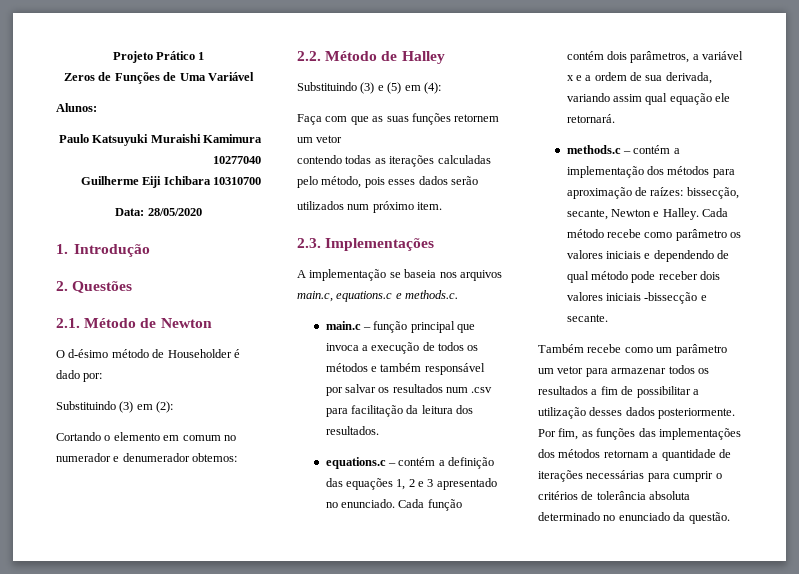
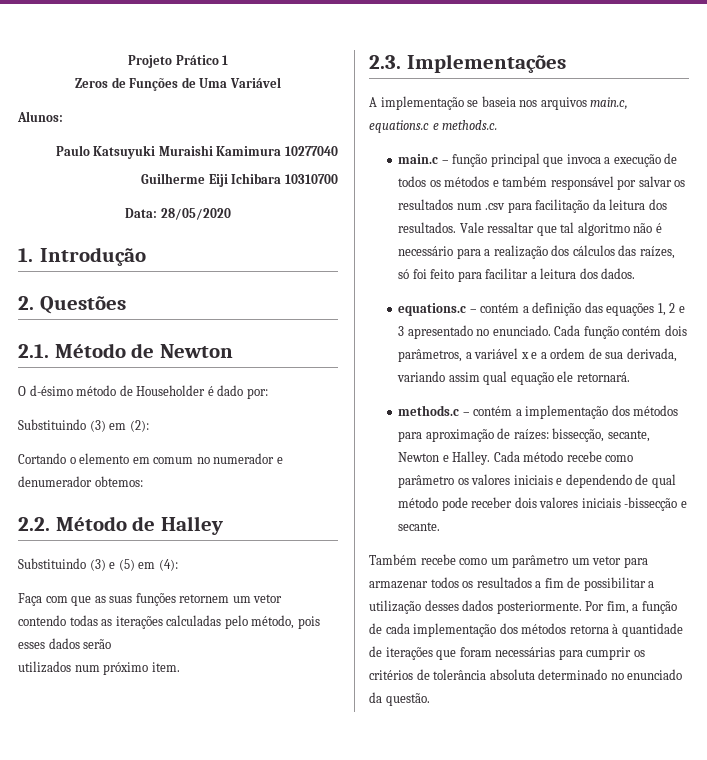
(379, 430) none -> [459,222,662,236] [398,245,675,259] [398,268,636,282] Vale ressaltar que tal algoritmo não é necessário para a realização dos cálculos das raízes, só foi feito para facilitar a leitura dos dados.
[581,428,741,440] [538,449,659,458] as funções das implementações dos métodos retornam a -> [632,601,677,614] [369,623,619,637] a função de cada implementação dos métodos retorna à
(583, 476) none -> [436,647,492,660] que foram
[715,473,722,479] o -> [633,650,645,657] os

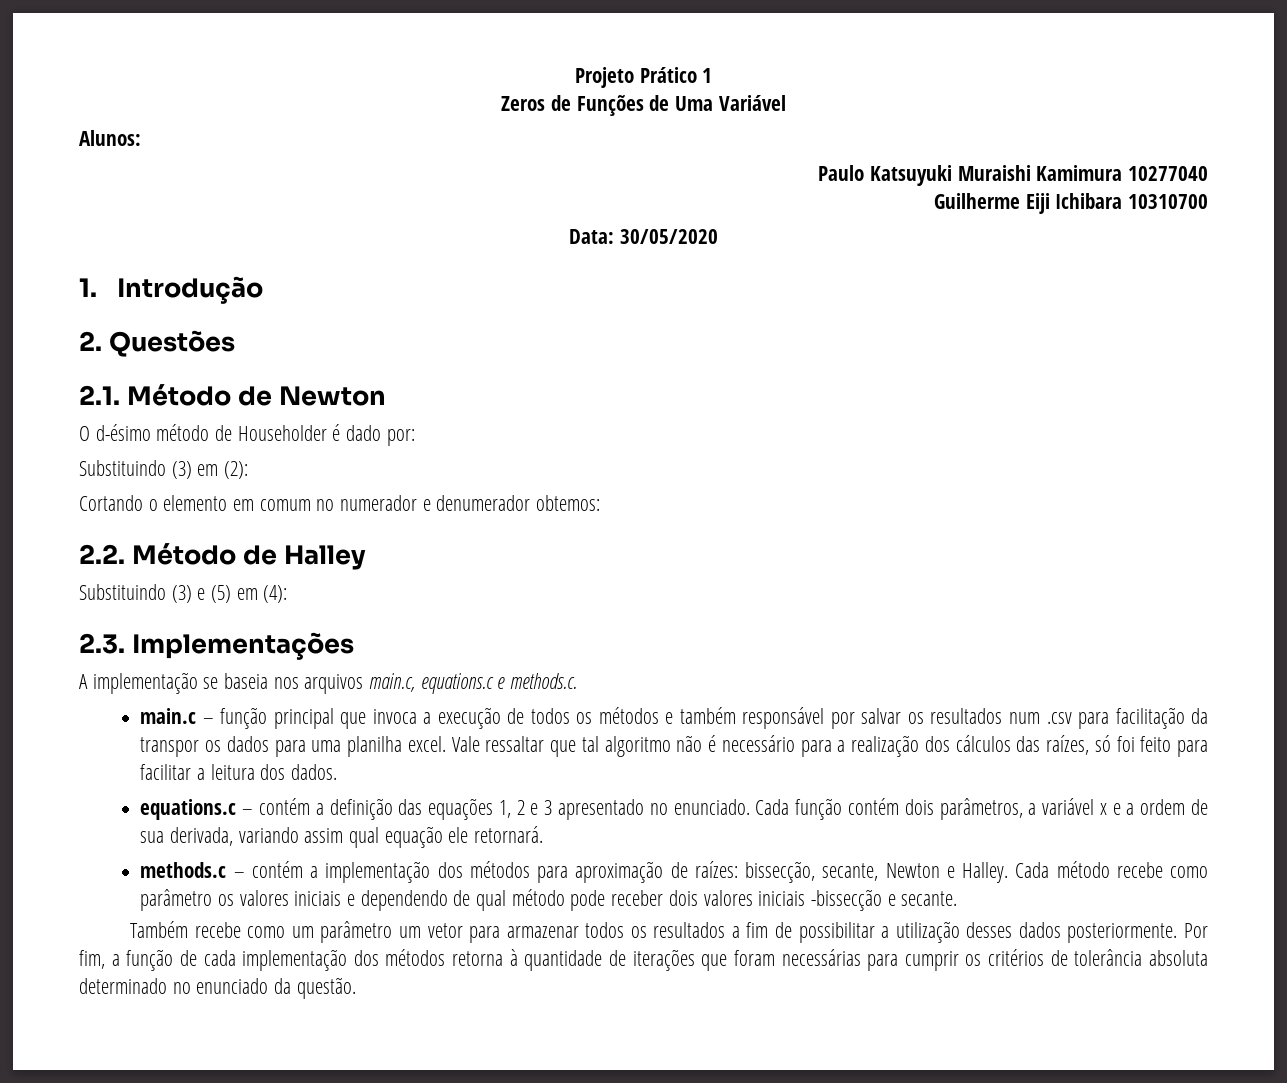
[160,208,231,220] 28/05/2020 -> [619,229,718,244] 30/05/2020
[18,593,283,606] [18,615,320,629] [18,638,112,649] [18,661,180,675] // Faça com que as suas funções retornem um vetor // contendo todas as iterações calculadas pelo método, pois esses dados serão // utilizados num próximo item. -> (288, 594) none
[609,199,667,210] [398,222,457,233] leitura dos resultados. -> [140,736,446,757] transpor os dados para uma planilha excel.

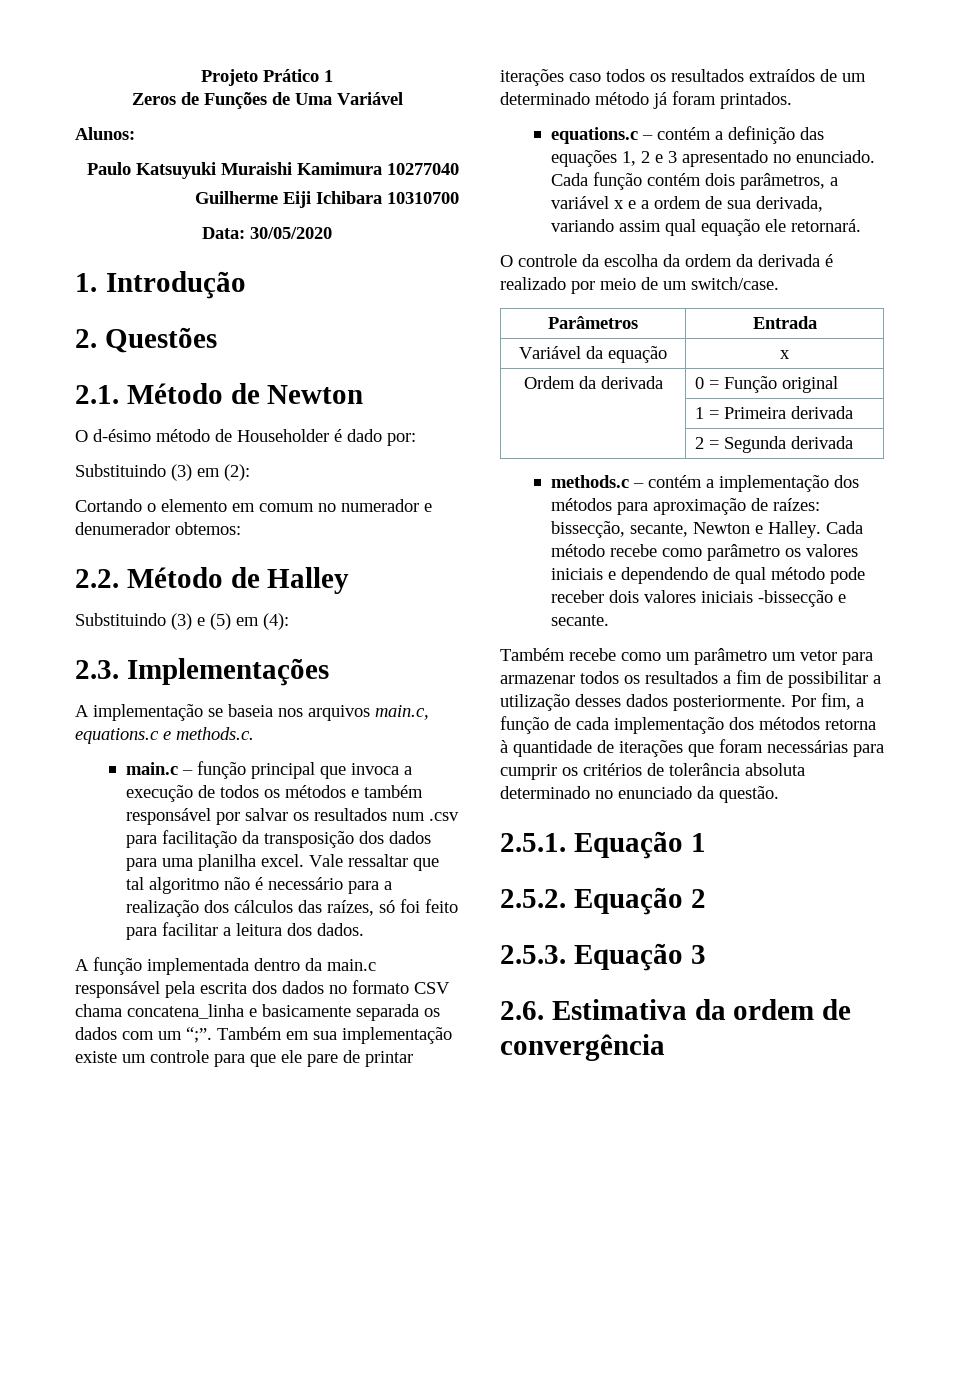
[140,737,222,757] transpor os -> [264,831,385,848] transposição dos
(338, 772) none -> [75,957,376,975] [75,980,450,998] [75,1004,440,1021] [75,1027,452,1044] [75,1050,413,1067] [500,69,866,86] [500,91,792,109] // A função implementada dentro da main.c responsável pela escrita dos dados no formato CSV chama concatena_linha e basicamente separada os dados com um “;”. Também em sua implementação existe um controle para que ele pare de printar iterações caso todos os resultados extraídos de um determinado método já foram printados.
(544, 834) none -> [500,254,833,267] [500,277,779,294] [548,316,638,329] [752,316,817,329] [519,346,667,363] [780,350,790,359] [523,376,663,389] [695,376,839,393] [695,406,854,419] [695,436,854,453] // O controle da escolha da ordem da derivada é realizado por meio de um switch/case. // Parâmetros | Entrada // Variável da equação | x // Ordem da derivada | 0 = Função original // | 1 = Primeira derivada // | 2 = Segunda derivada
(356, 988) none -> [500,831,706,859] [500,887,706,915] [500,943,706,971] [500,999,852,1020] [500,1034,665,1061] // 2.5.1. Equação 1 // 2.5.2. Equação 2 // 2.5.3. Equação 3 // 2.6. Estimativa da ordem de convergência

